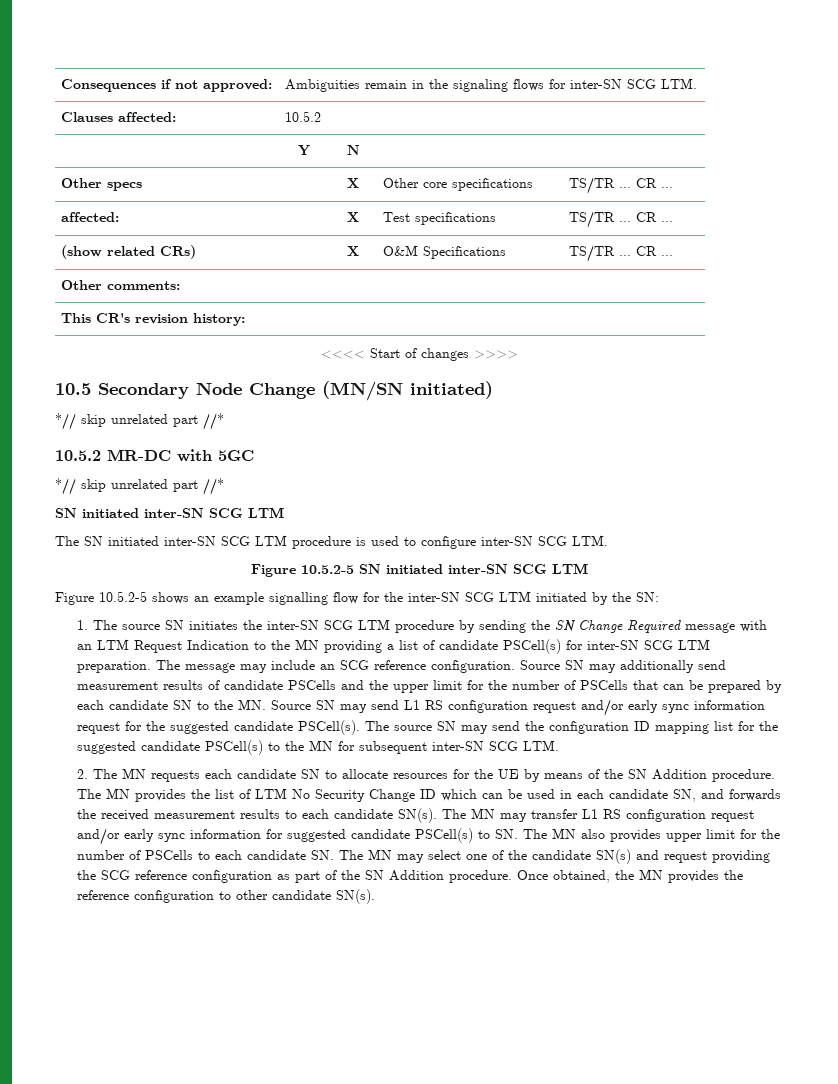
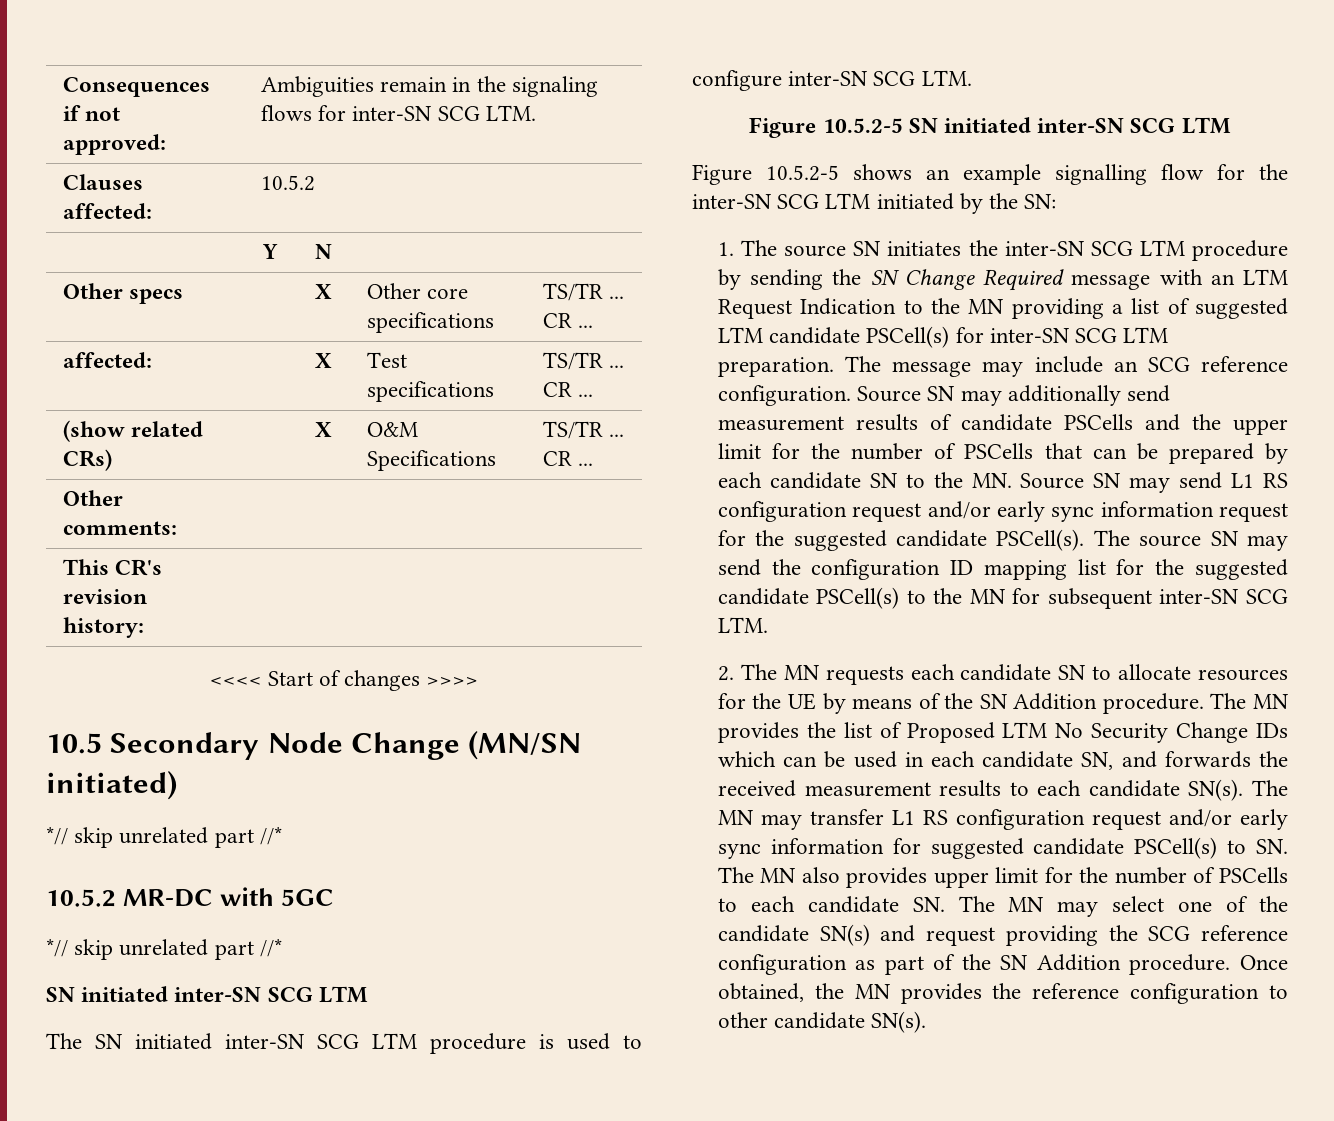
(436, 645) none -> [1195,298,1288,319] [717,327,763,343] suggested LTM
(252, 794) none -> [906,722,995,743] Proposed
[420,789,437,799] ID -> [1256,723,1288,738] IDs

